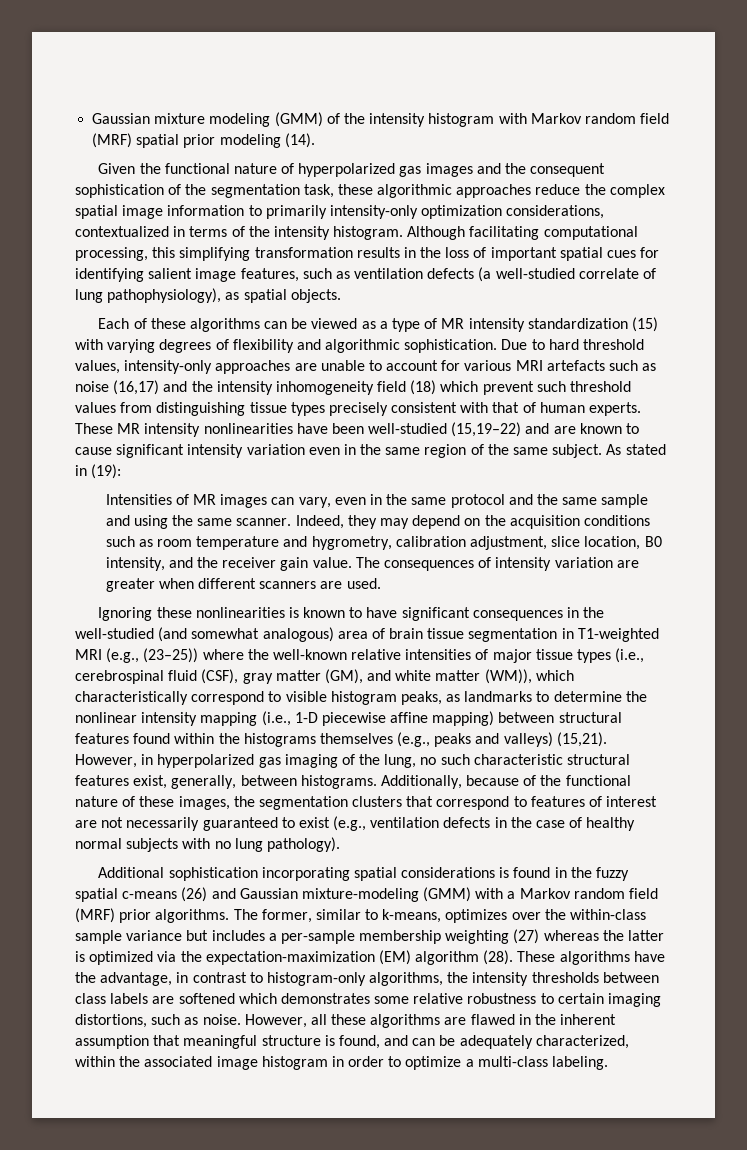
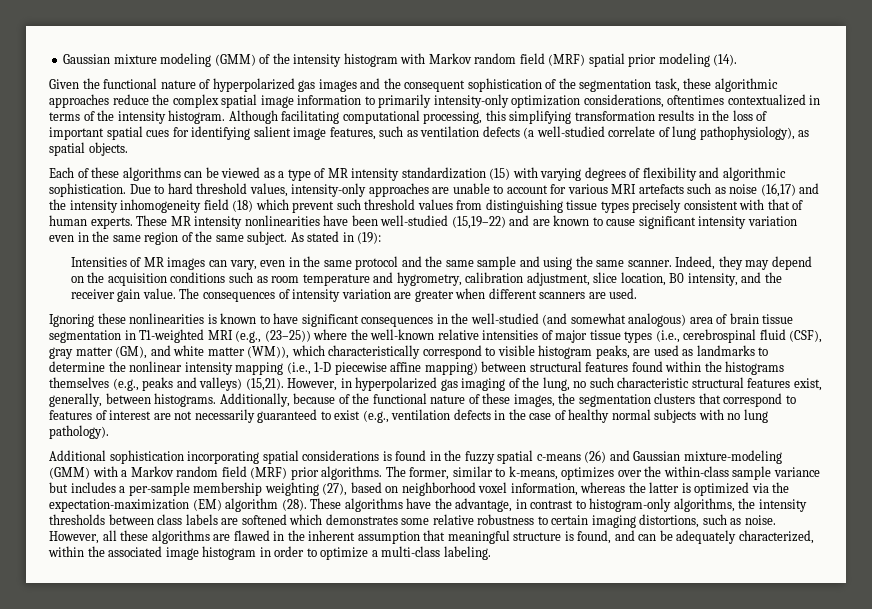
(605, 212) none -> [667,95,725,105] oftentimes
(442, 698) none -> [633,345,679,356] are used
[513,929,540,944] (27) -> [322,482,578,496] (27), based on neighborhood voxel information,

